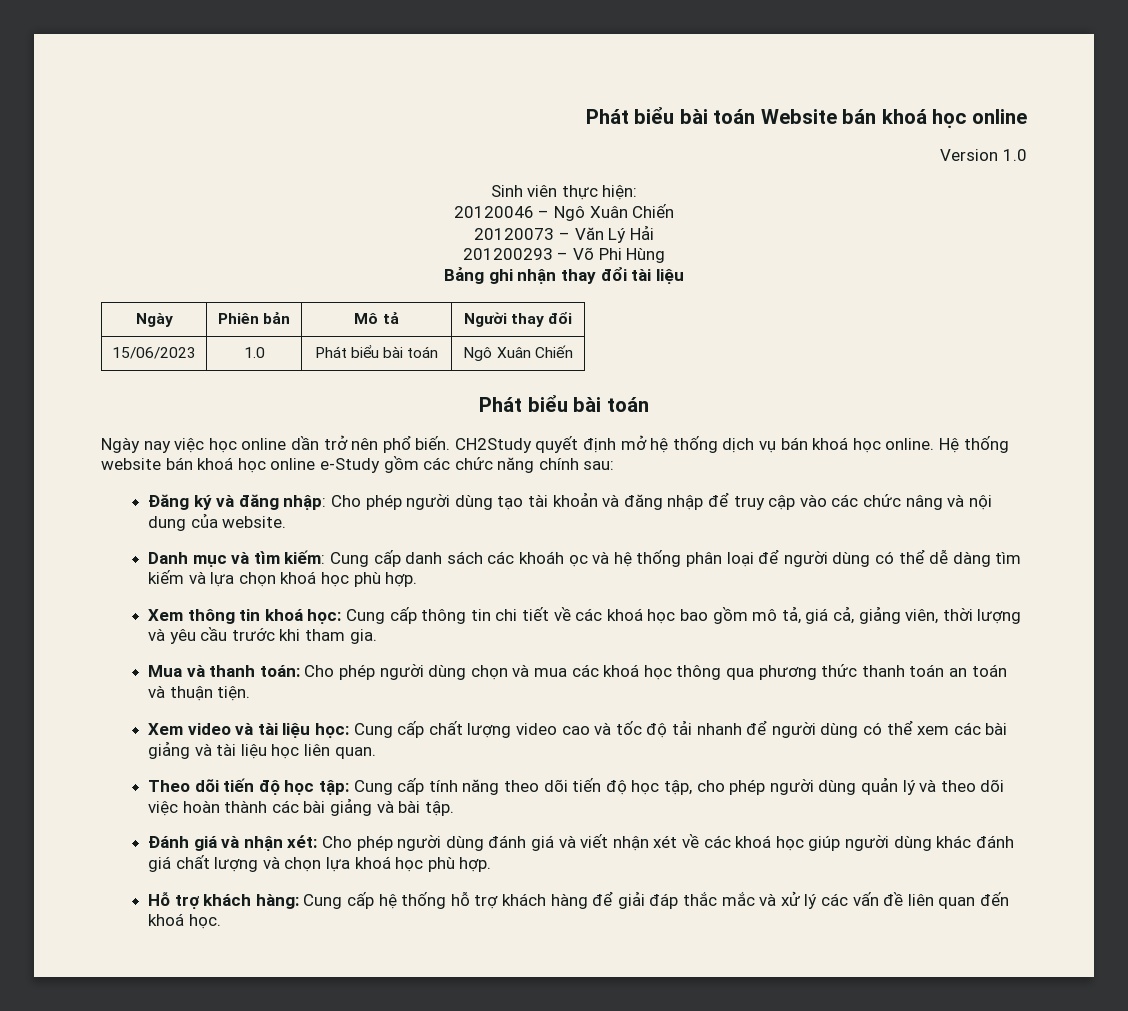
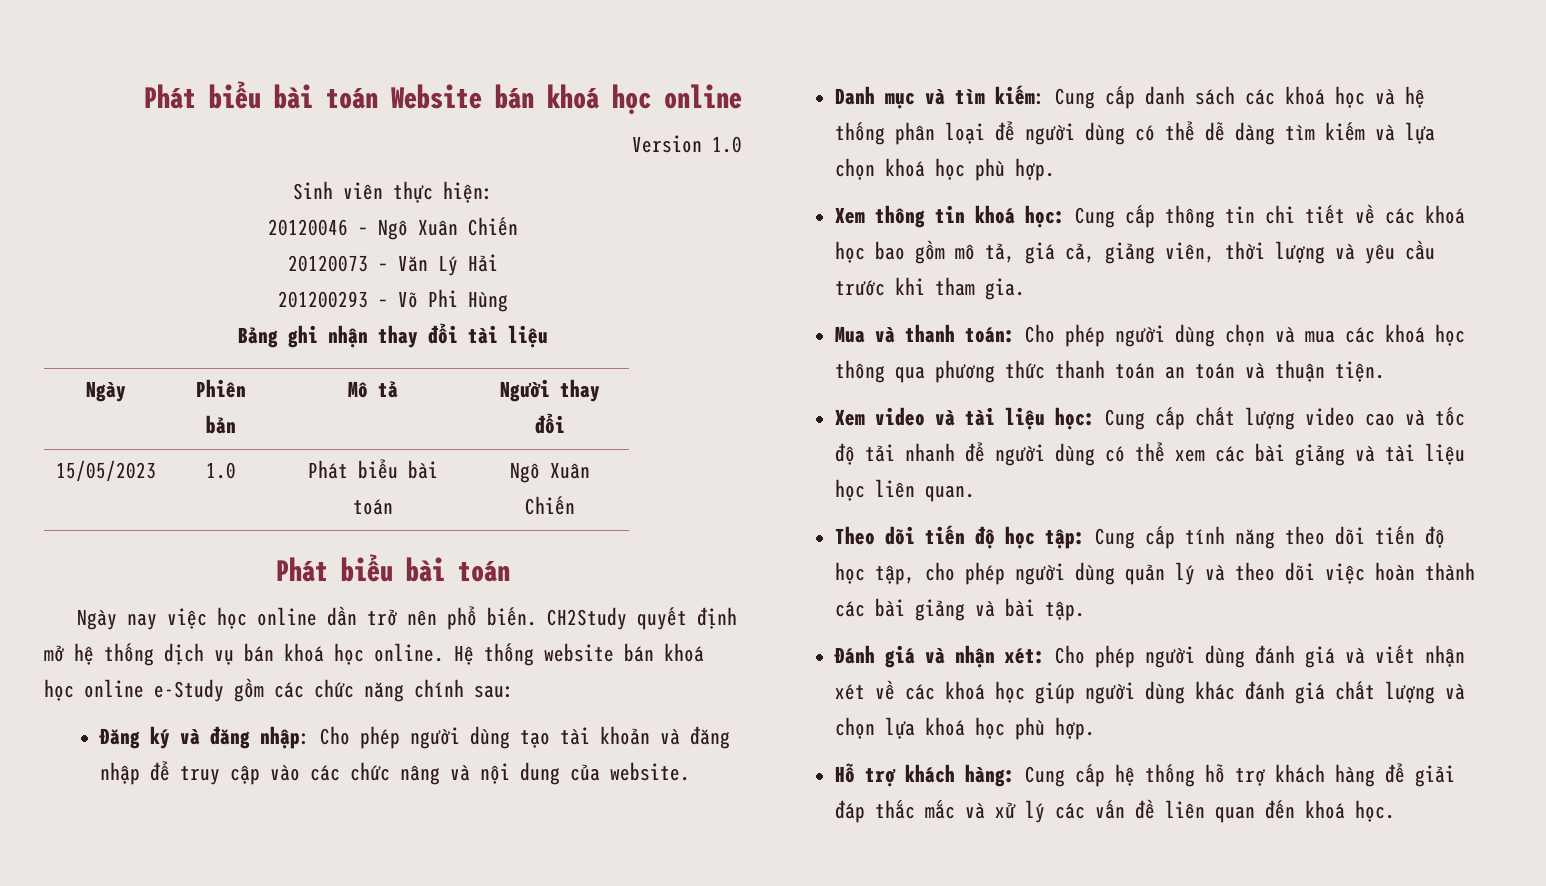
[112,347,196,359] 15/06/2023 -> [55,460,156,482] 15/05/2023
[519,551,588,567] khoáh ọc -> [1284,86,1365,108] khoá học

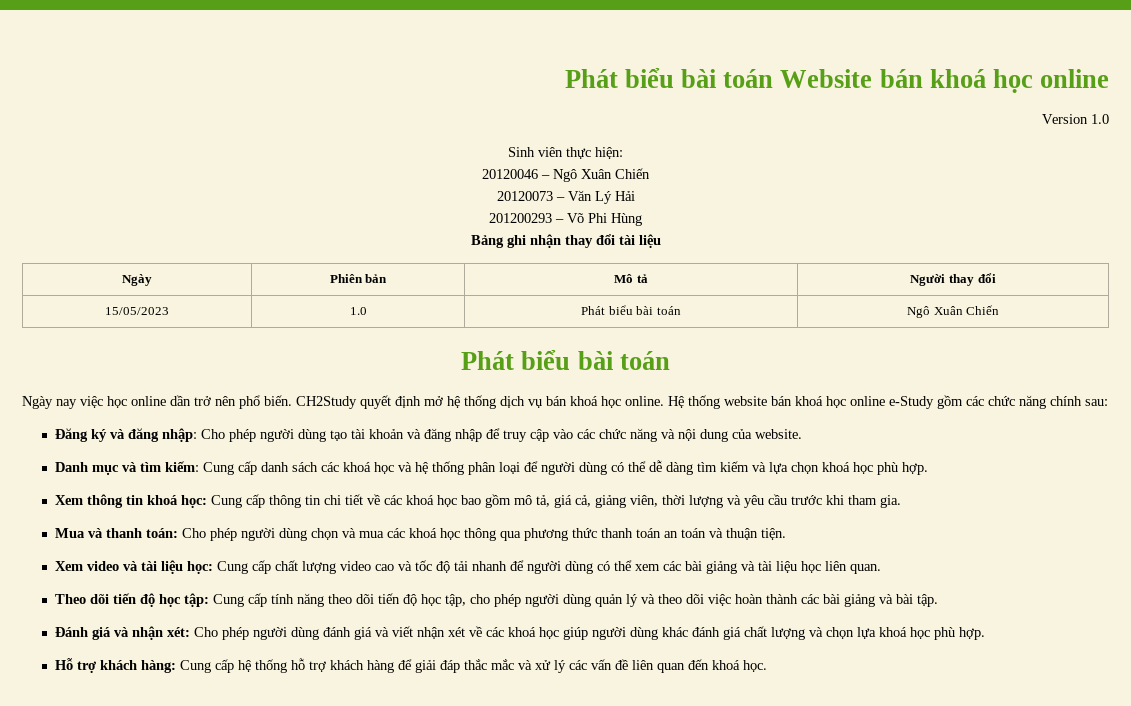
[399,765,440,785] nâng -> [629,428,657,442] năng

